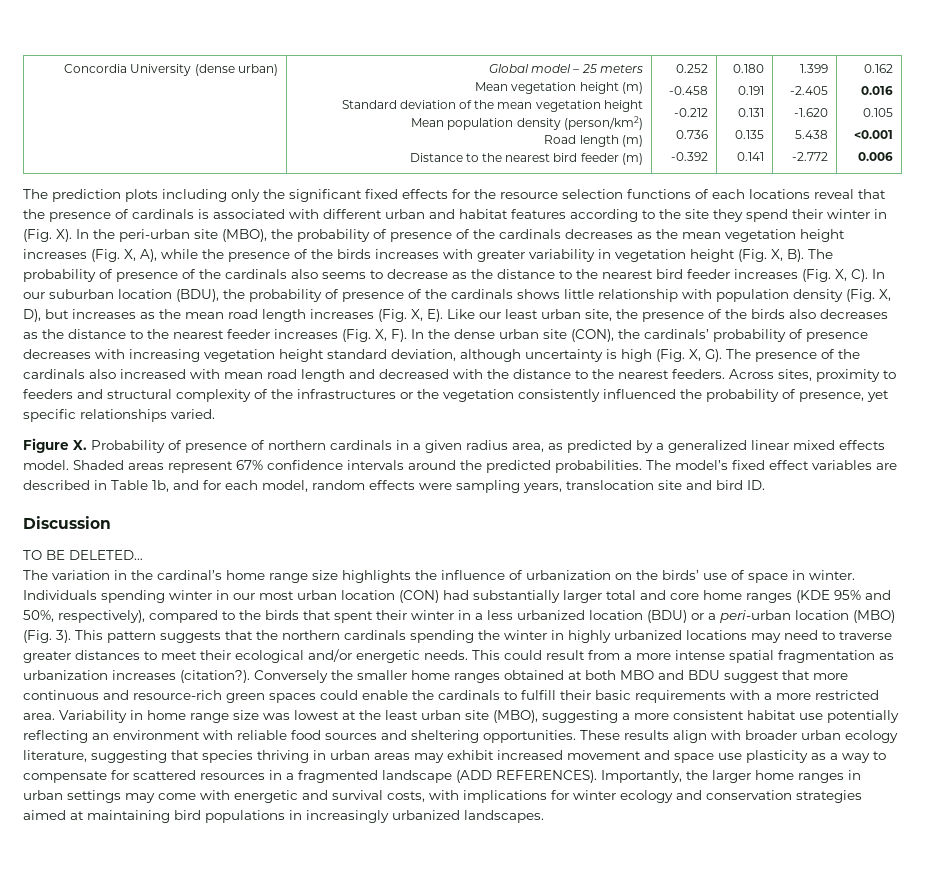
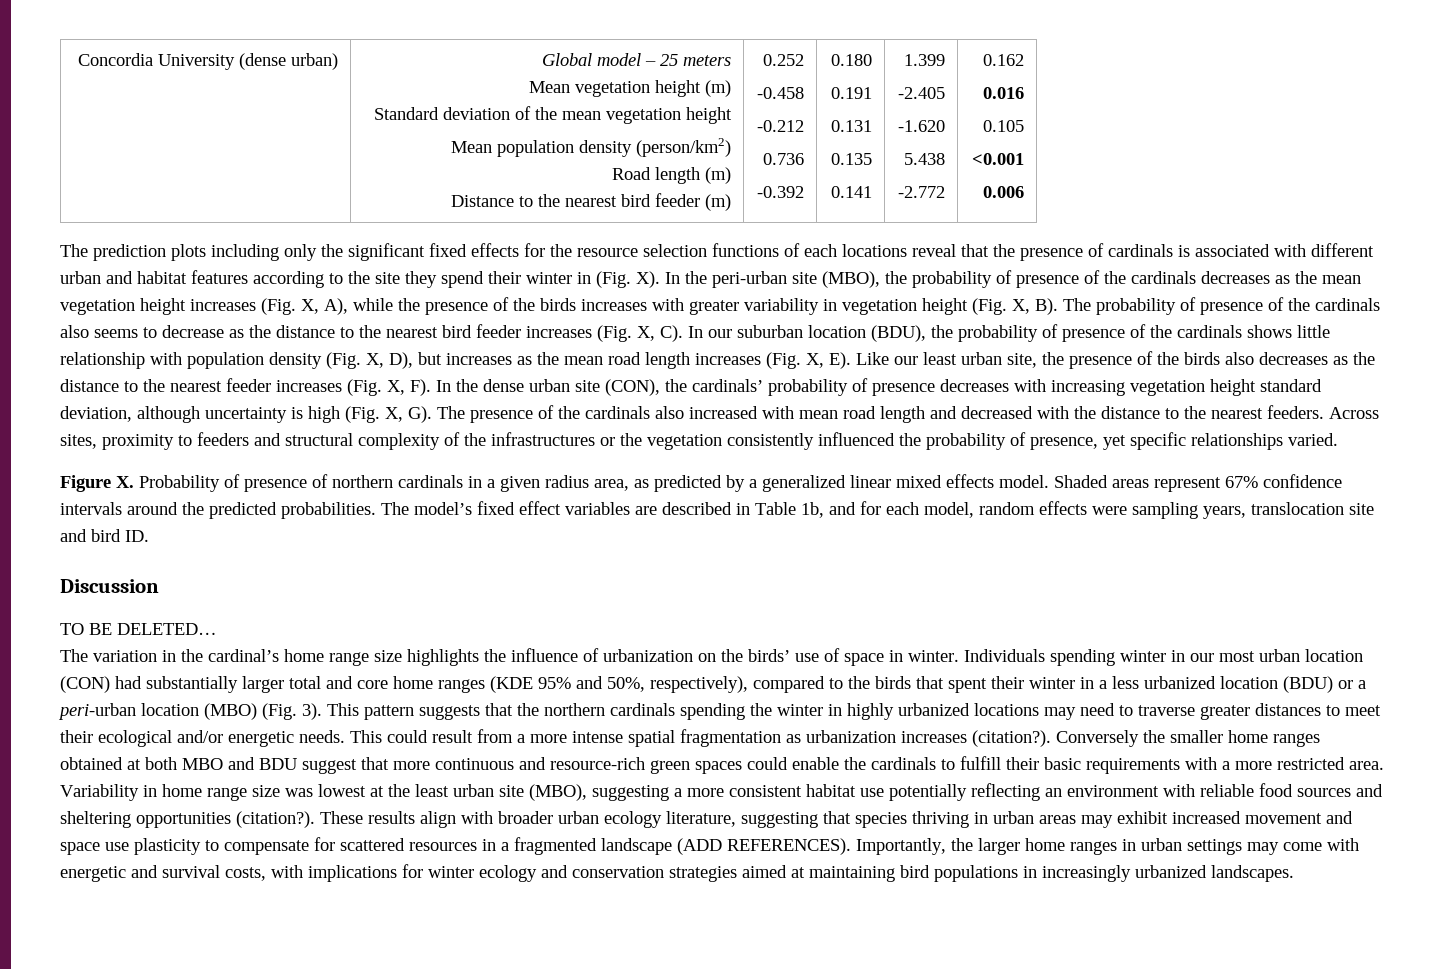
[483,730,576,743] opportunities. -> [136,811,315,828] opportunities (citation?).
[811,753,870,763] as a way -> (201, 846) none

